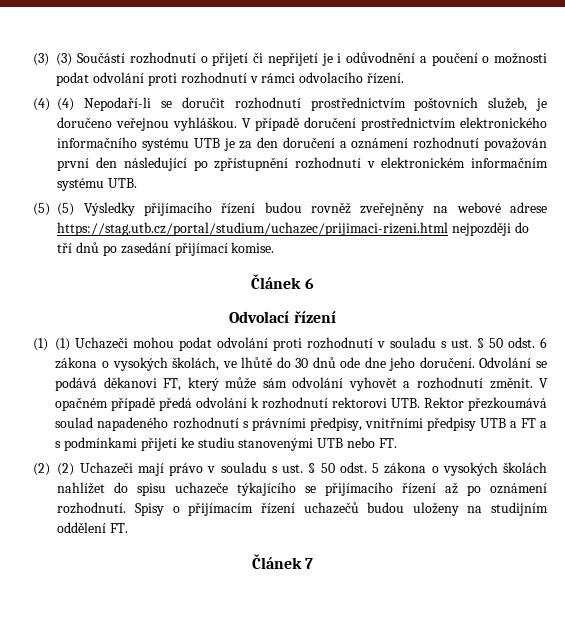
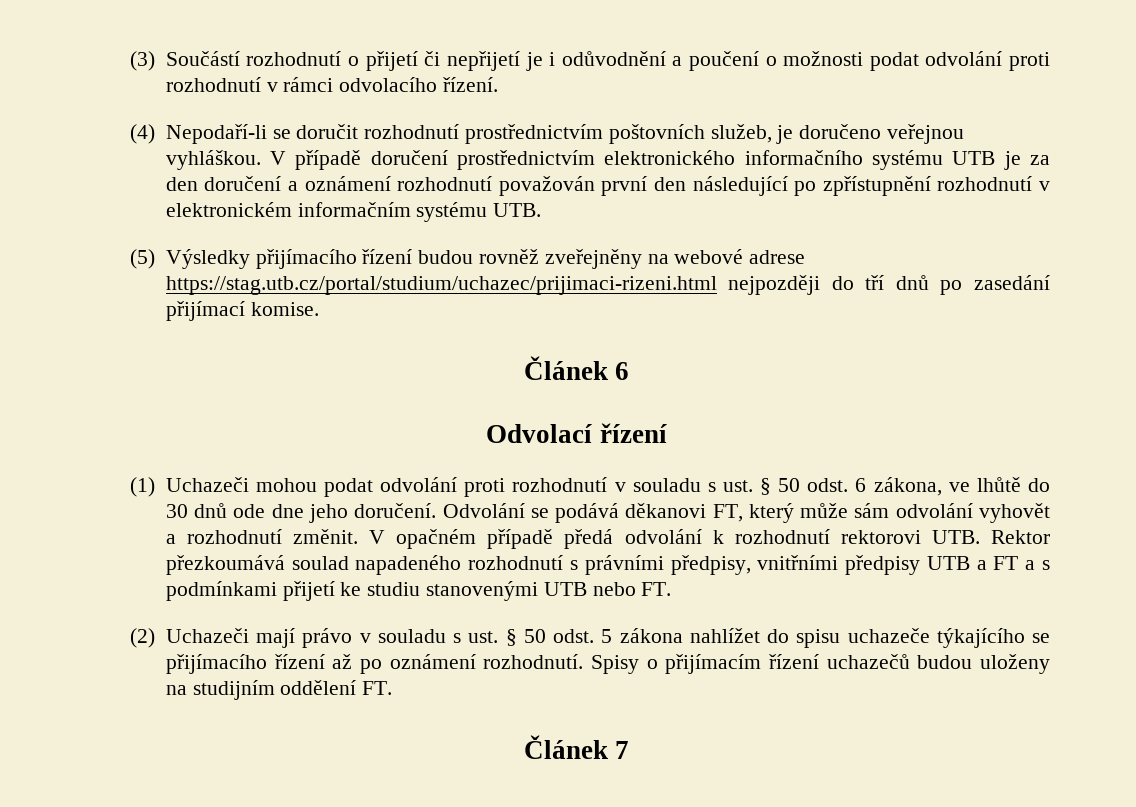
[33,53,73,66] (3) (3) -> [130,51,156,71] (3)
[57,98,75,111] (4) -> (156, 134) none
[57,203,75,216] (5) -> (156, 259) none
[55,338,71,351] (1) -> (156, 487) none
[55,357,220,371] zákona o vysokých školách, -> [873,477,942,496] zákona,
[57,463,75,476] (2) -> (156, 638) none
[431,462,548,476] o vysokých školách -> (683, 635) none

